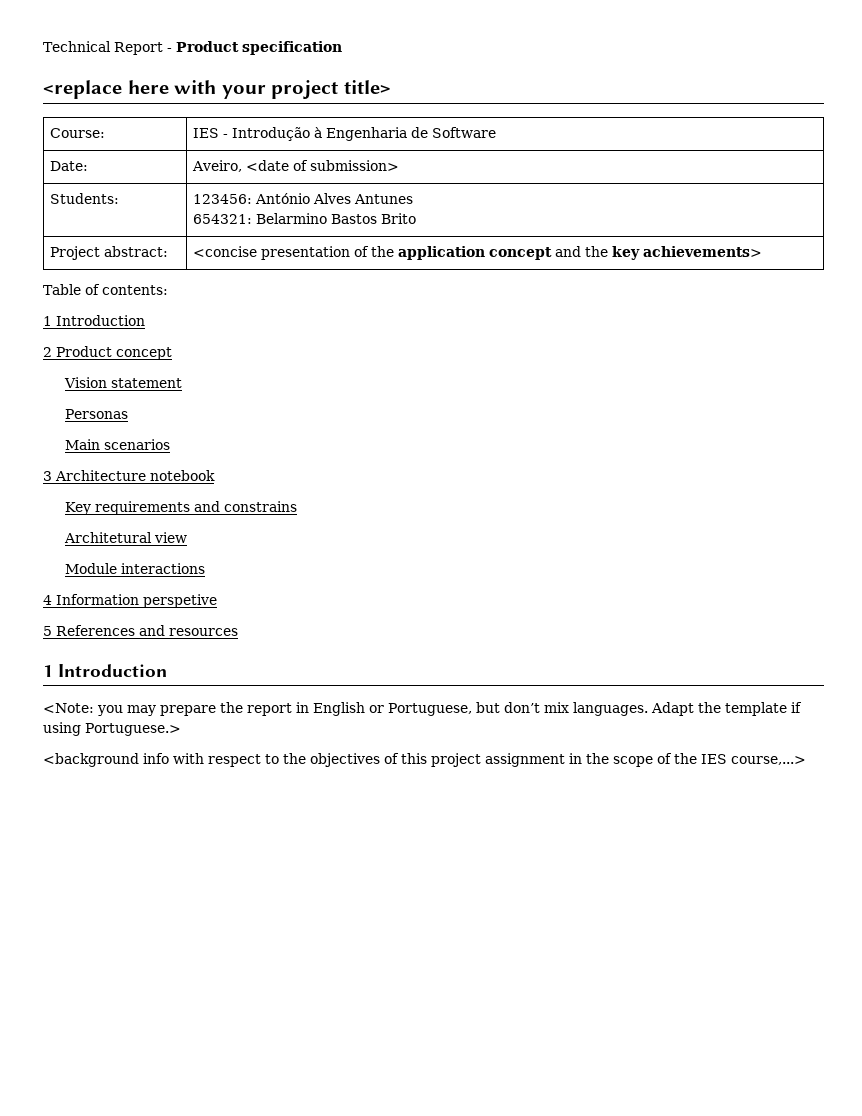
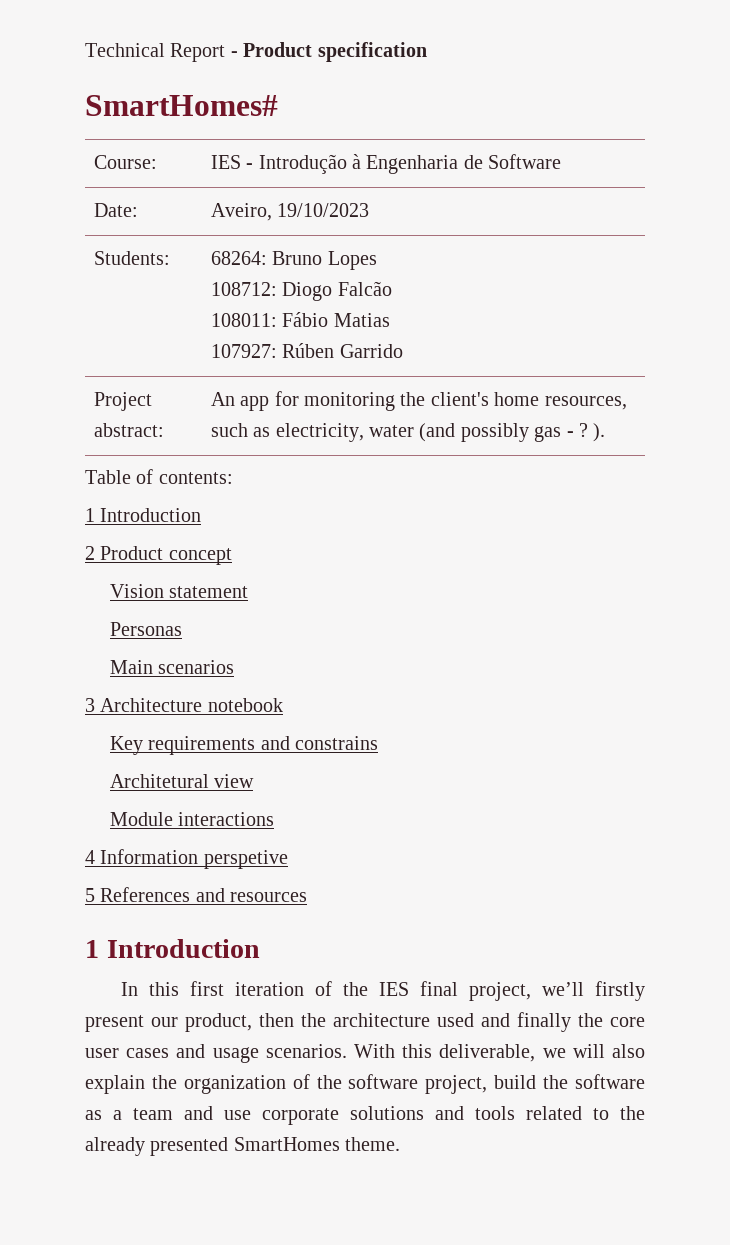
[43,80,391,99] <replace here with your project title> -> [85,95,278,116] SmartHomes#
[245,160,399,171] [49,193,119,204] [192,193,413,204] [192,213,416,224] [49,246,168,260] [192,246,762,260] <date of submission> // Students: | 123456: António Alves Antunes // 654321: Belarmino Bastos Brito // Project abstract: | <concise presentation of the application concept and the key achievements> -> [277,203,370,217] [93,251,170,265] [210,251,377,270] [210,281,392,301] [210,312,390,327] [210,343,403,358] [93,392,152,411] [93,423,164,437] [210,391,627,411] [210,423,606,442] 19/10/2023 // Students: | 68264: Bruno Lopes // 108712: Diogo Falcão // 108011: Fábio Matias // 107927: Rúben Garrido // Project abstract: | An app for monitoring the client's home resources, such as electricity, water (and possibly gas - ? ).
[43,702,802,716] [43,722,181,736] [43,753,806,767] <Note: you may prepare the report in English or Portuguese, but don’t mix languages. Adapt the template if using Portuguese.> // <background info with respect to the objectives of this project assignment in the scope of the IES course,...> -> [121,981,645,1001] [85,1012,645,1032] [85,1044,645,1063] [85,1074,646,1094] [85,1106,645,1125] [85,1137,401,1156] In this first iteration of the IES final project, we’ll firstly present our product, then the architecture used and finally the core user cases and usage scenarios. With this deliverable, we will also explain the organization of the software project, build the software as a team and use corporate solutions and tools related to the already presented SmartHomes theme.

